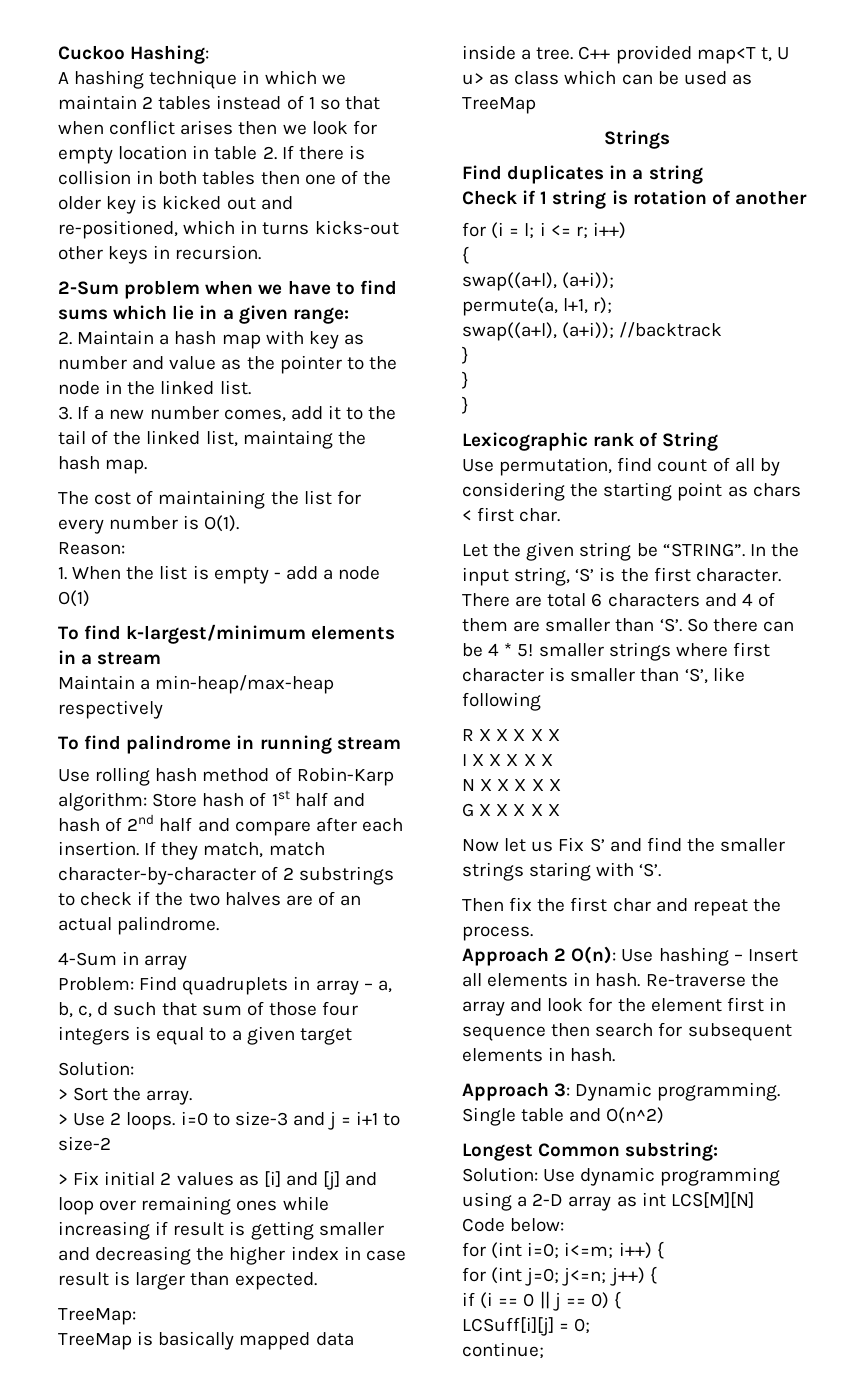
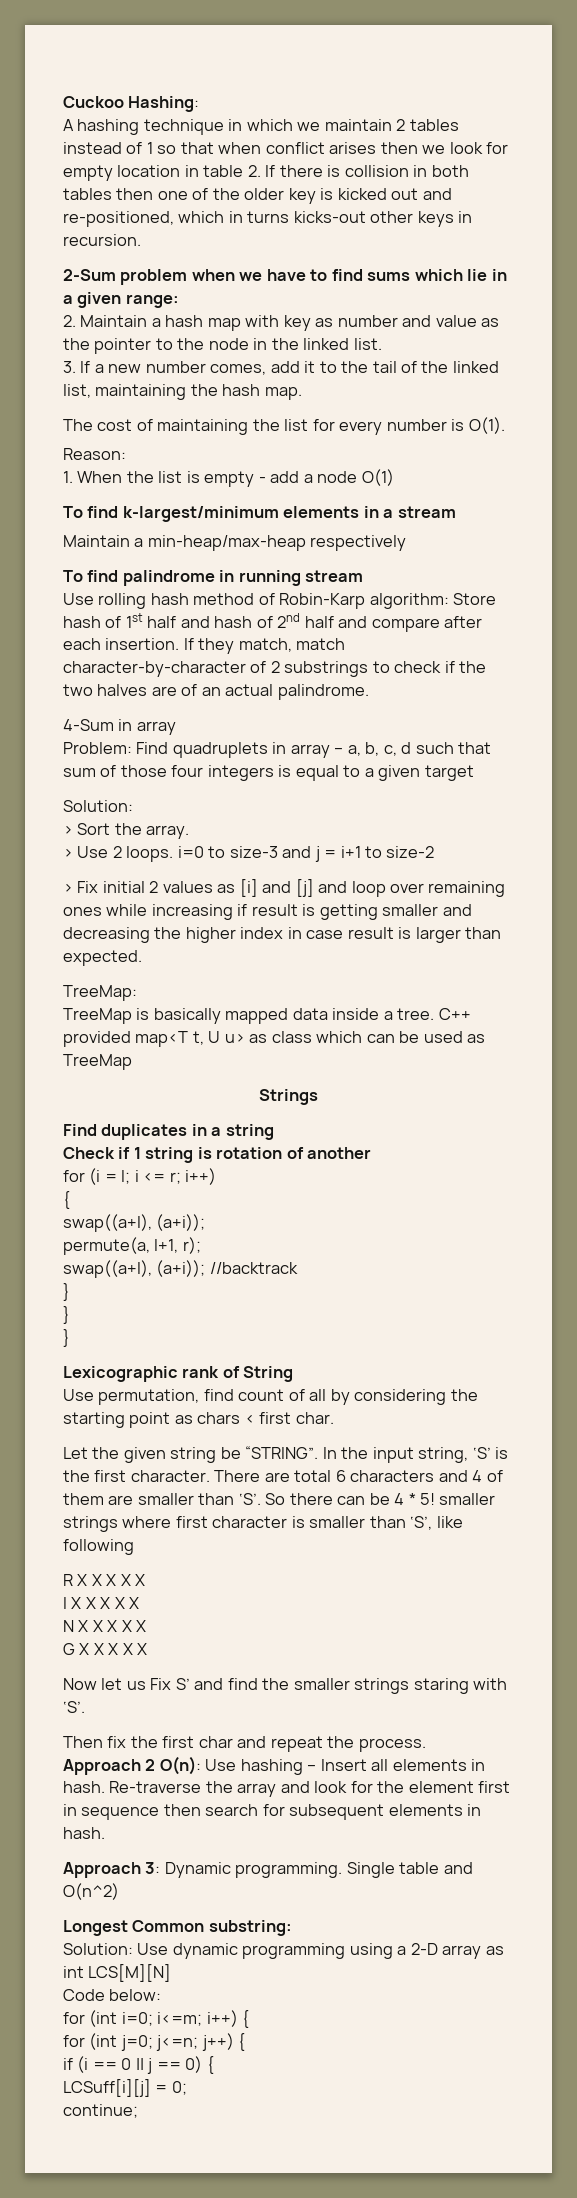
[242,430,333,449] maintaing -> [95,384,187,400] maintaining

